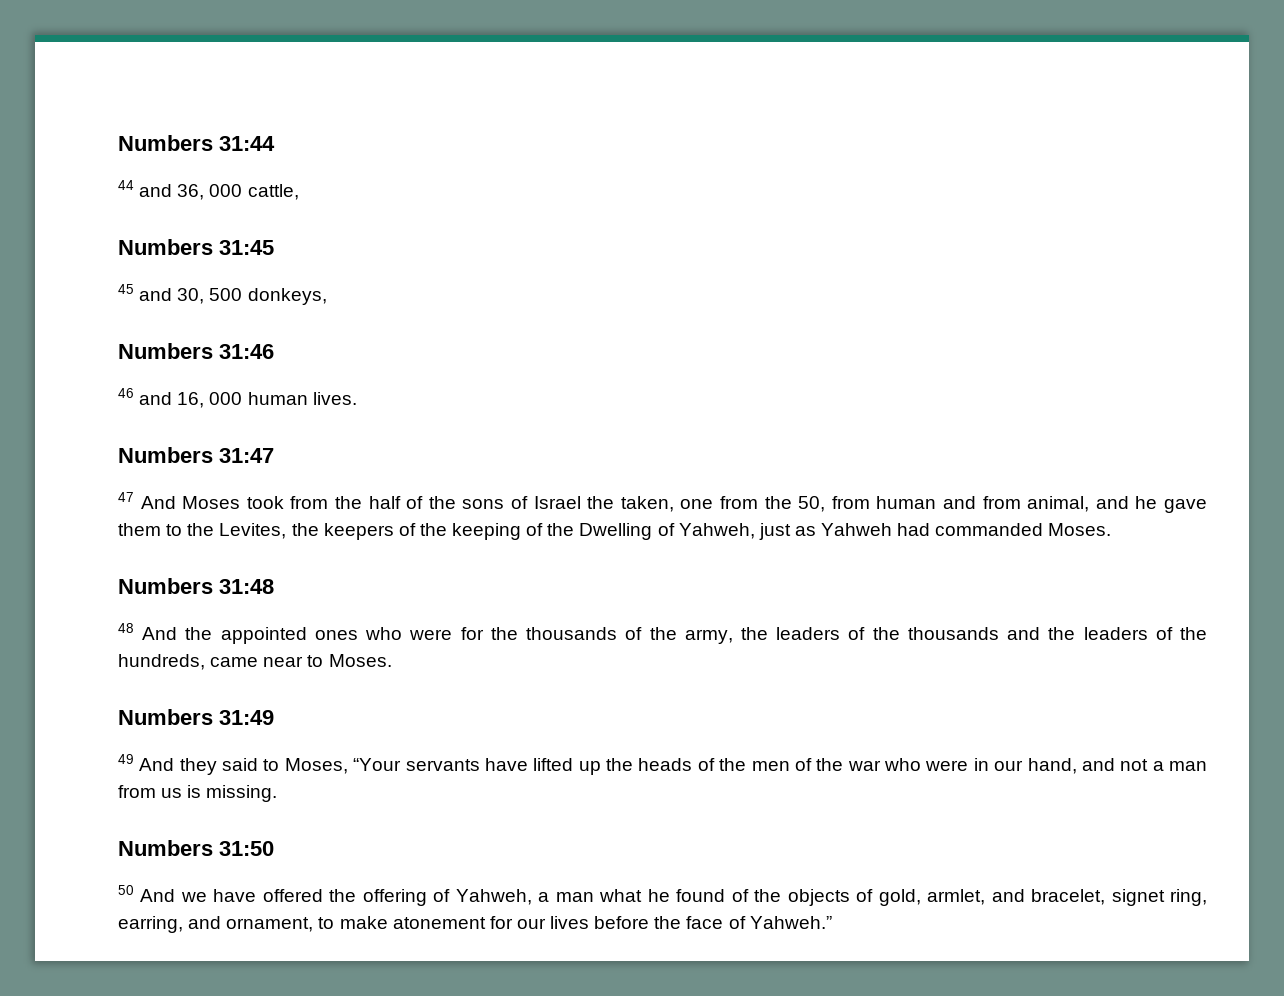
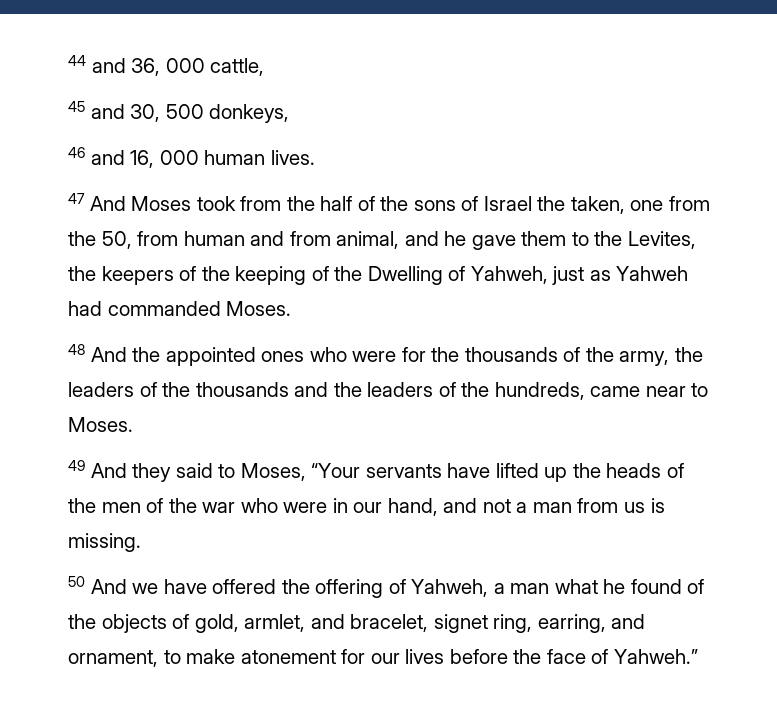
[118,135,275,151] Numbers 31:44 // -> (68, 60) none
[118,239,274,255] // Numbers 31:45 -> (265, 67) none
[118,343,274,359] // Numbers 31:46 -> (290, 113) none
[118,447,274,463] // Numbers 31:47 -> (315, 157) none
[118,578,274,594] // Numbers 31:48 -> (292, 308) none
[118,709,274,725] // Numbers 31:49 -> (133, 424) none
[118,840,274,856] // Numbers 31:50 -> (141, 542) none

